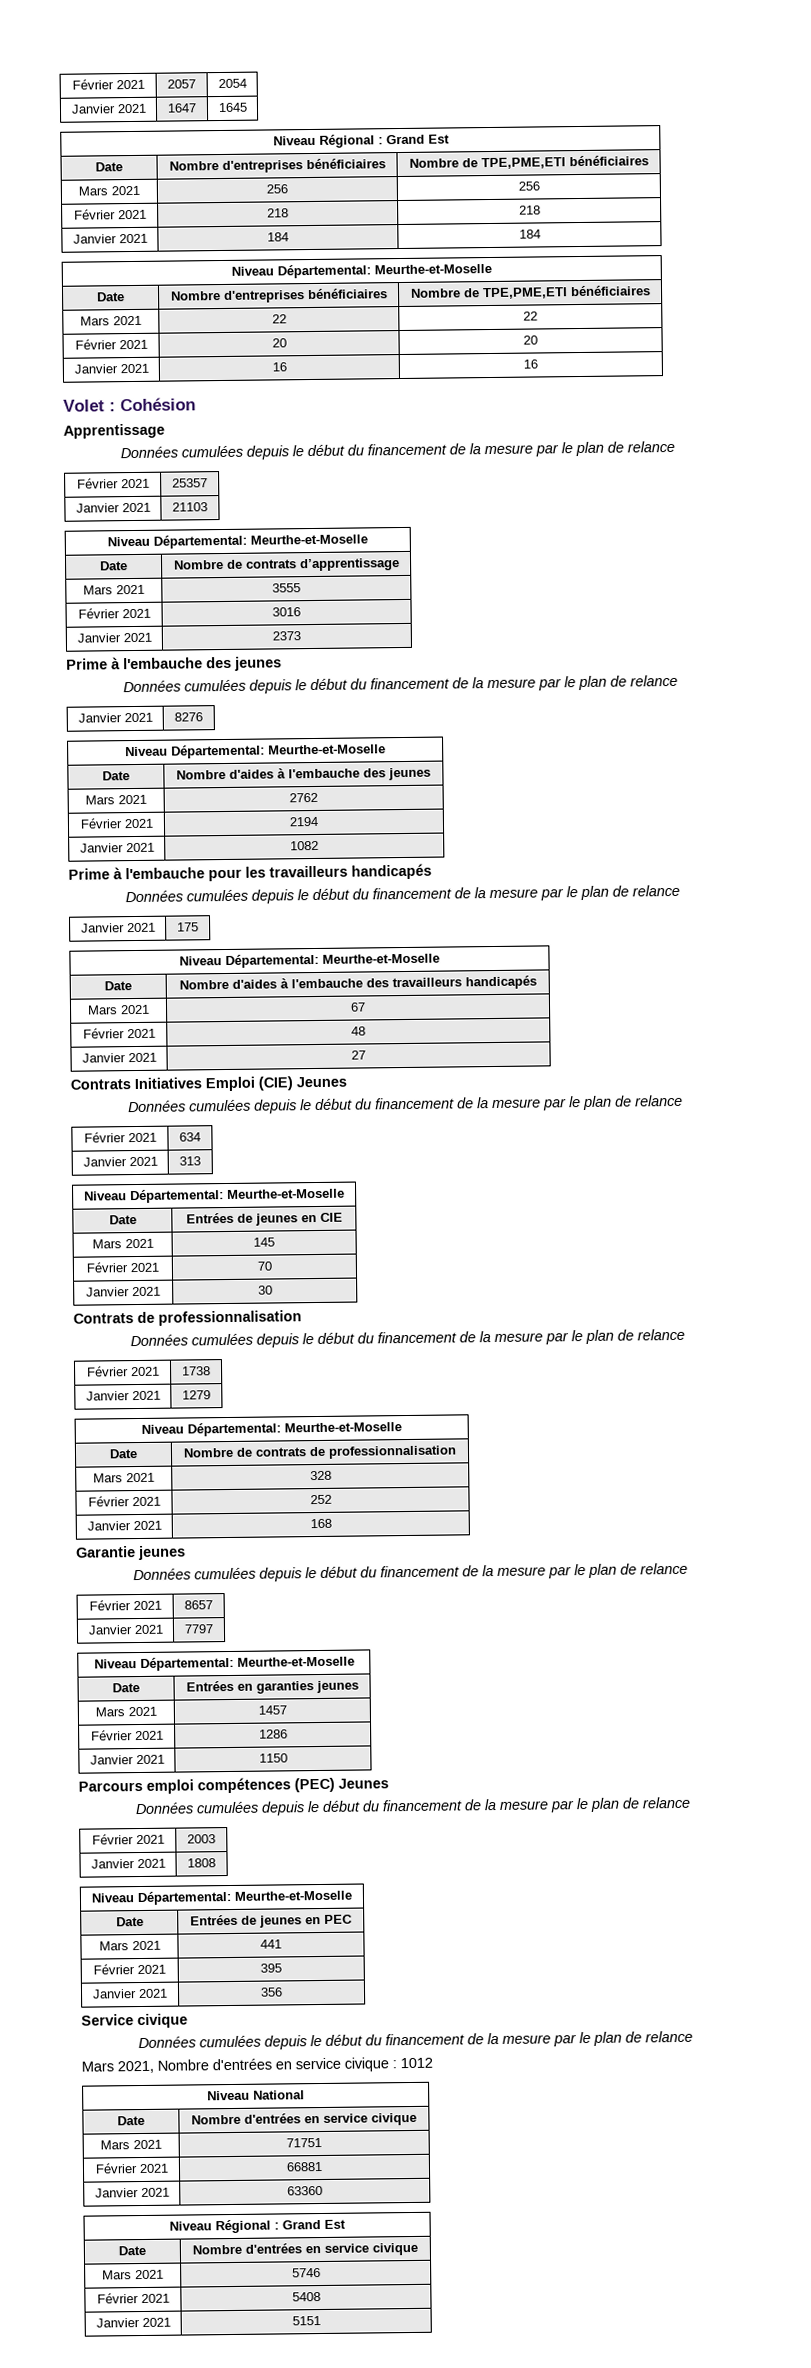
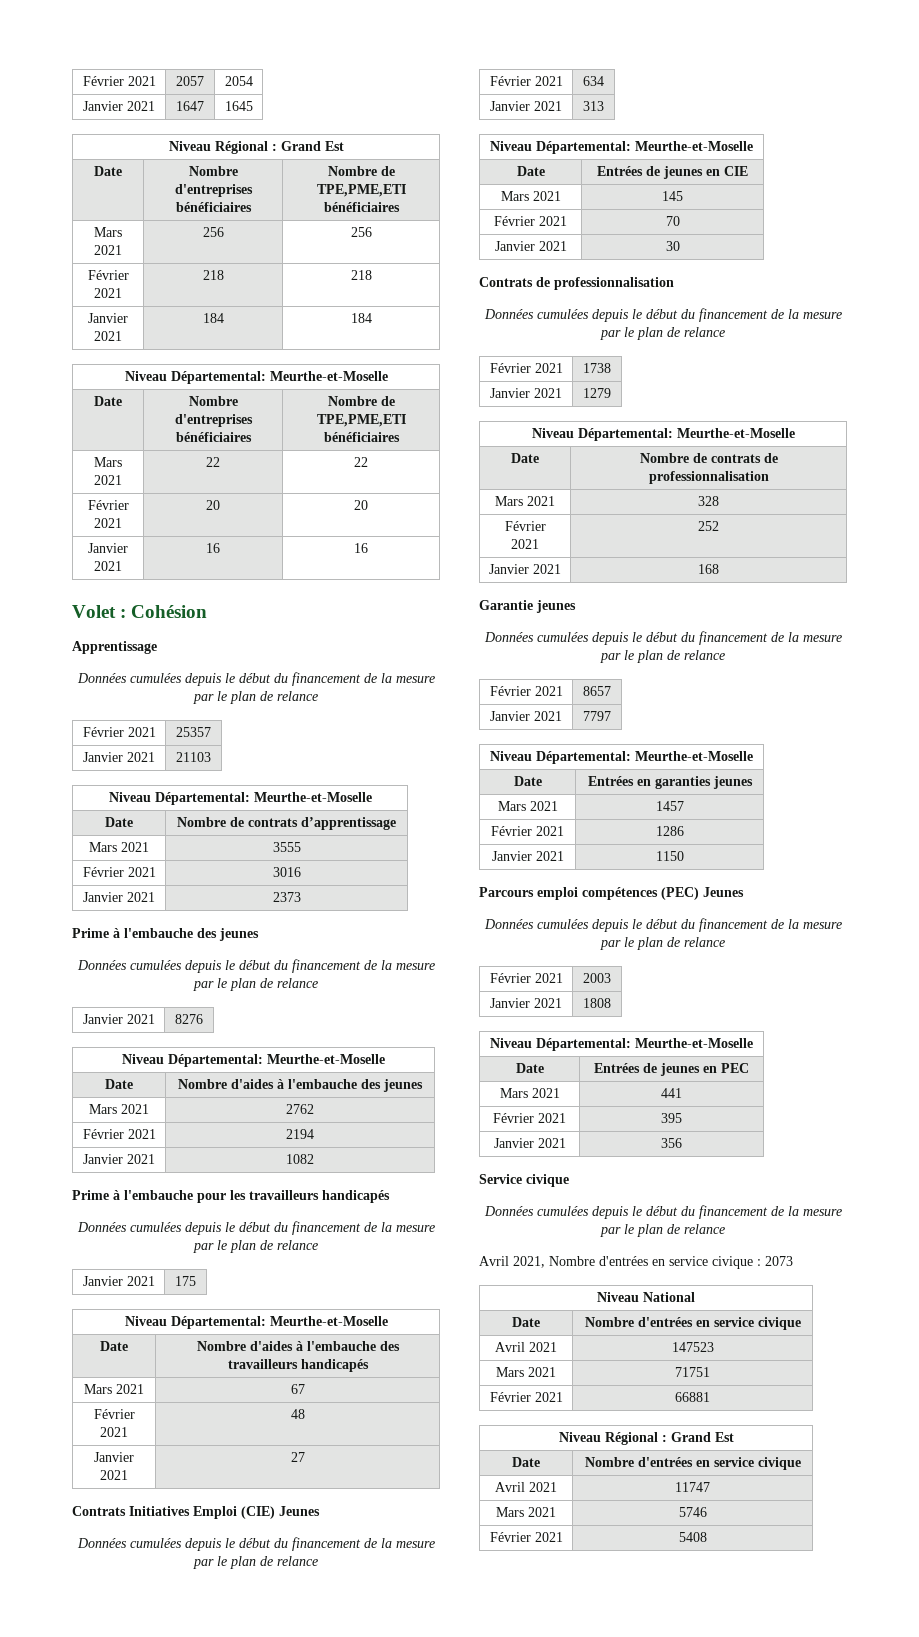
[81,2061,114,2072] Mars -> [479,1256,509,1266] Avril
[400,2057,433,2069] 1012 -> [765,1256,793,1266] 2073
(417, 2119) none -> [495,1342,557,1352] [671,1342,714,1352] // Avril 2021 | 147523
[94,2187,170,2198] [287,2185,323,2196] // Janvier 2021 | 63360 -> (710, 1397) none
(418, 2249) none -> [495,1482,557,1492] [675,1482,710,1492] // Avril 2021 | 11747
[95,2317,171,2328] [291,2316,321,2326] // Janvier 2021 | 5151 -> (707, 1537) none

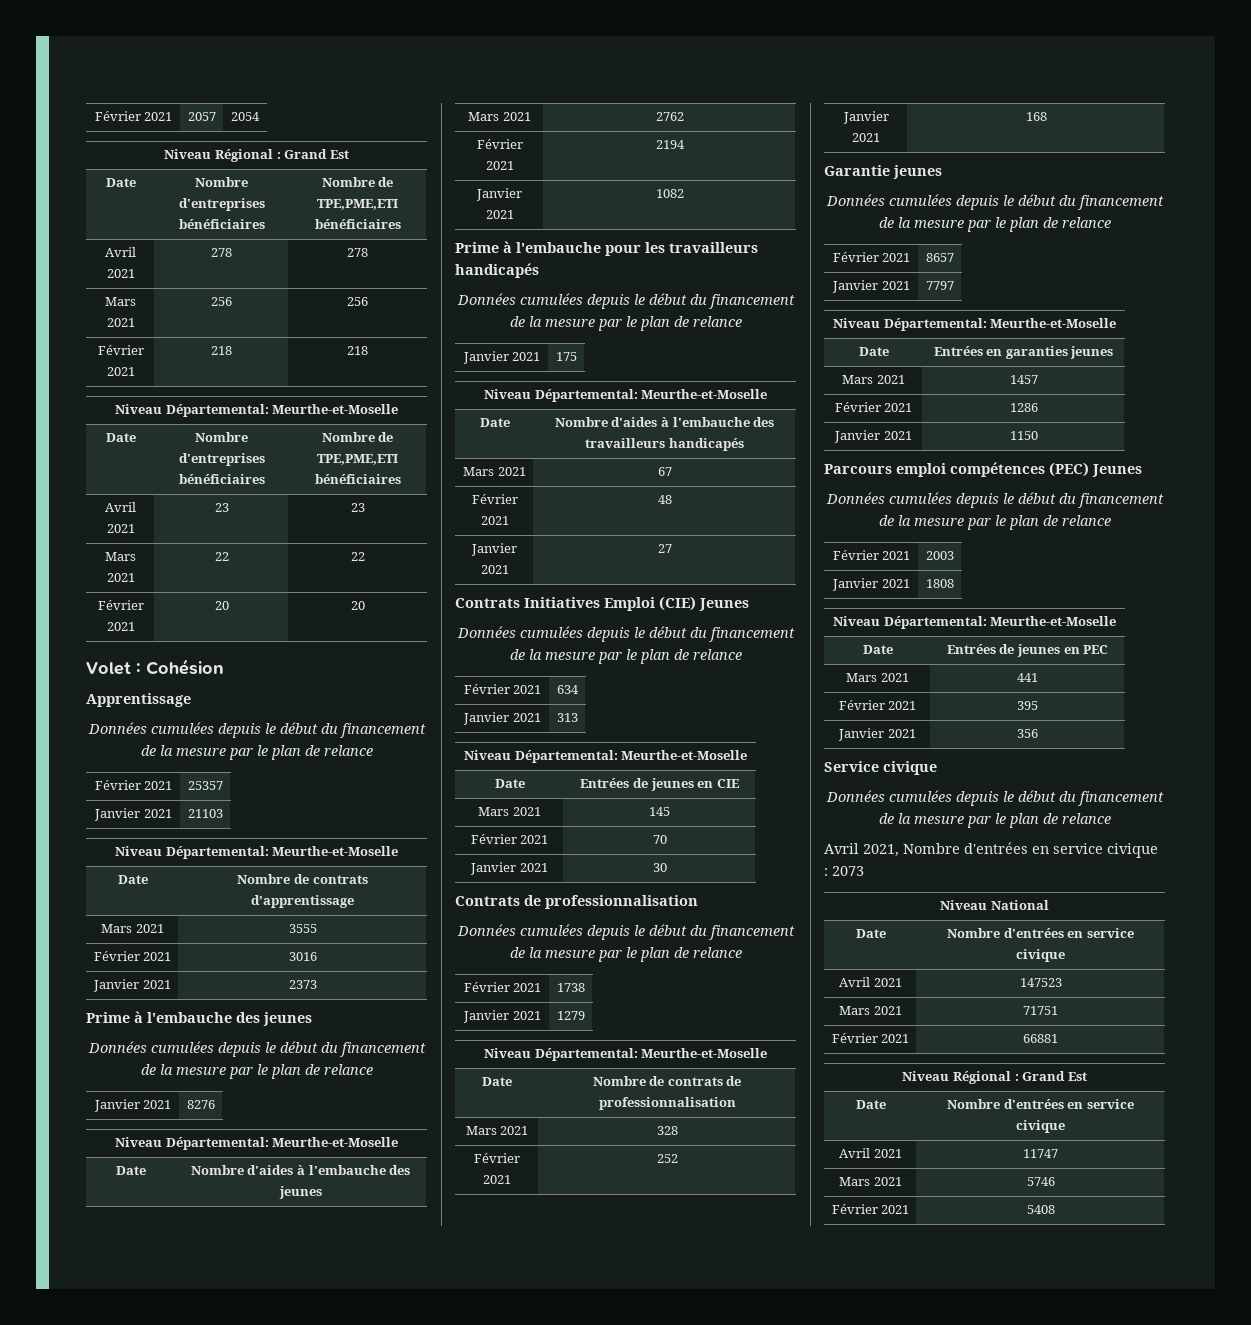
[83,101,155,111] [176,101,204,111] [224,101,253,111] // Janvier 2021 | 1647 | 1645 -> (260, 116) none
(400, 207) none -> [105,247,136,257] [106,269,135,278] [211,248,232,257] [347,248,368,257] // Avril 2021 | 278 | 278
[88,313,128,323] [94,331,122,341] [202,313,224,323] [350,313,372,323] // Janvier 2021 | 184 | 184 -> (368, 350) none
(400, 437) none -> [105,502,136,512] [106,524,135,533] [214,503,229,512] [350,503,365,512] // Avril 2021 | 23 | 23
[88,543,128,553] [94,561,122,571] [206,543,220,553] [354,543,368,553] // Janvier 2021 | 16 | 16 -> (365, 605) none

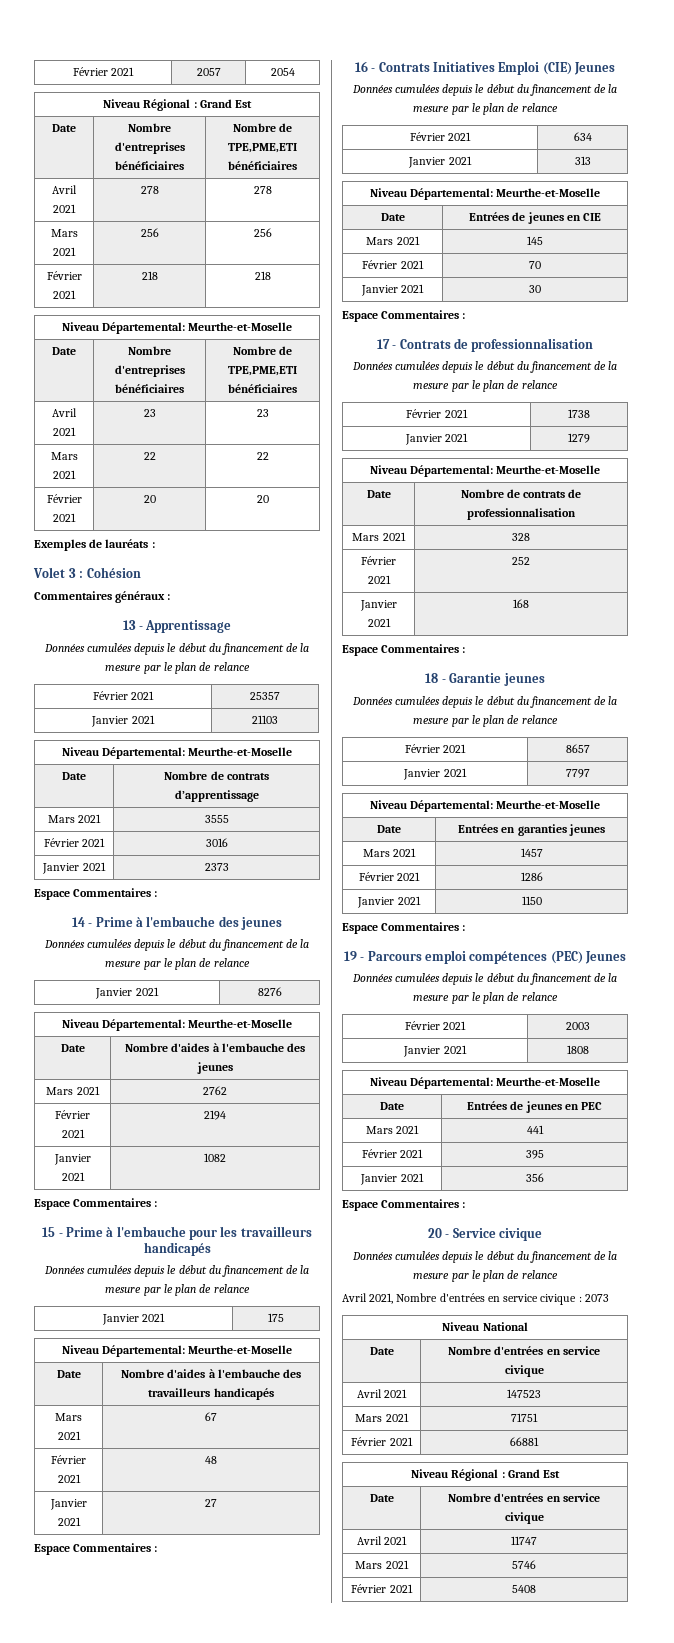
(365, 605) none -> [34,539,155,551] // Exemples de lauréats :
(131, 668) none -> [68,568,76,578] 3
(224, 667) none -> [34,591,171,603] [122,620,143,630] Commentaires généraux : // 13 -
(317, 984) none -> [34,888,158,900] [71,917,93,927] Espace Commentaires : // 14 -
(684, 193) none -> [34,1198,158,1210] [42,1227,63,1237] Espace Commentaires : // 15 -
(672, 548) none -> [34,1543,158,1555] [354,61,376,72] Espace Commentaires : // 16 -
(667, 867) none -> [342,310,466,322] [376,339,397,349] Espace Commentaires : // 17 -
(1047, 116) none -> [342,644,466,656] [425,673,446,683] Espace Commentaires : // 18 -
(1038, 435) none -> [342,922,466,934] [343,951,365,961] Espace Commentaires : // 19 -
(1038, 733) none -> [342,1199,466,1211] [427,1228,450,1238] Espace Commentaires : // 20 -

